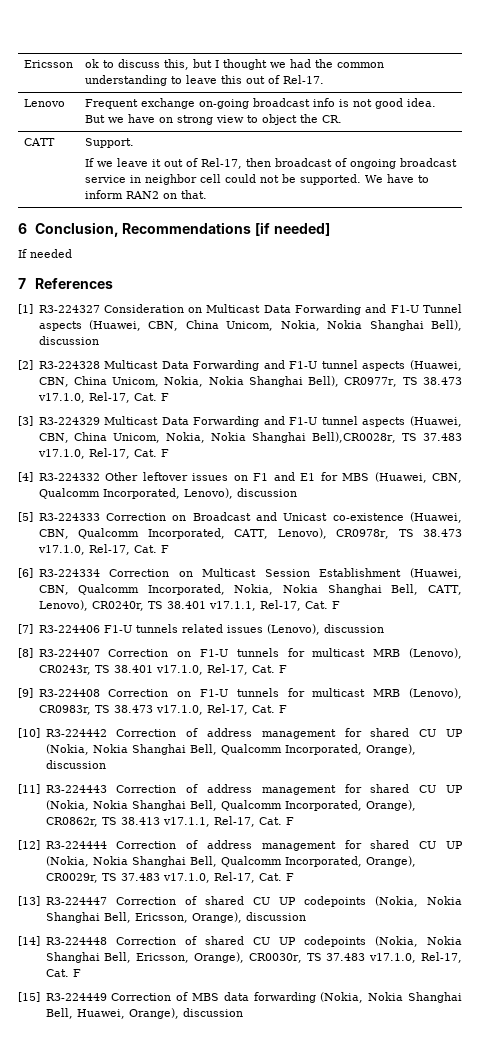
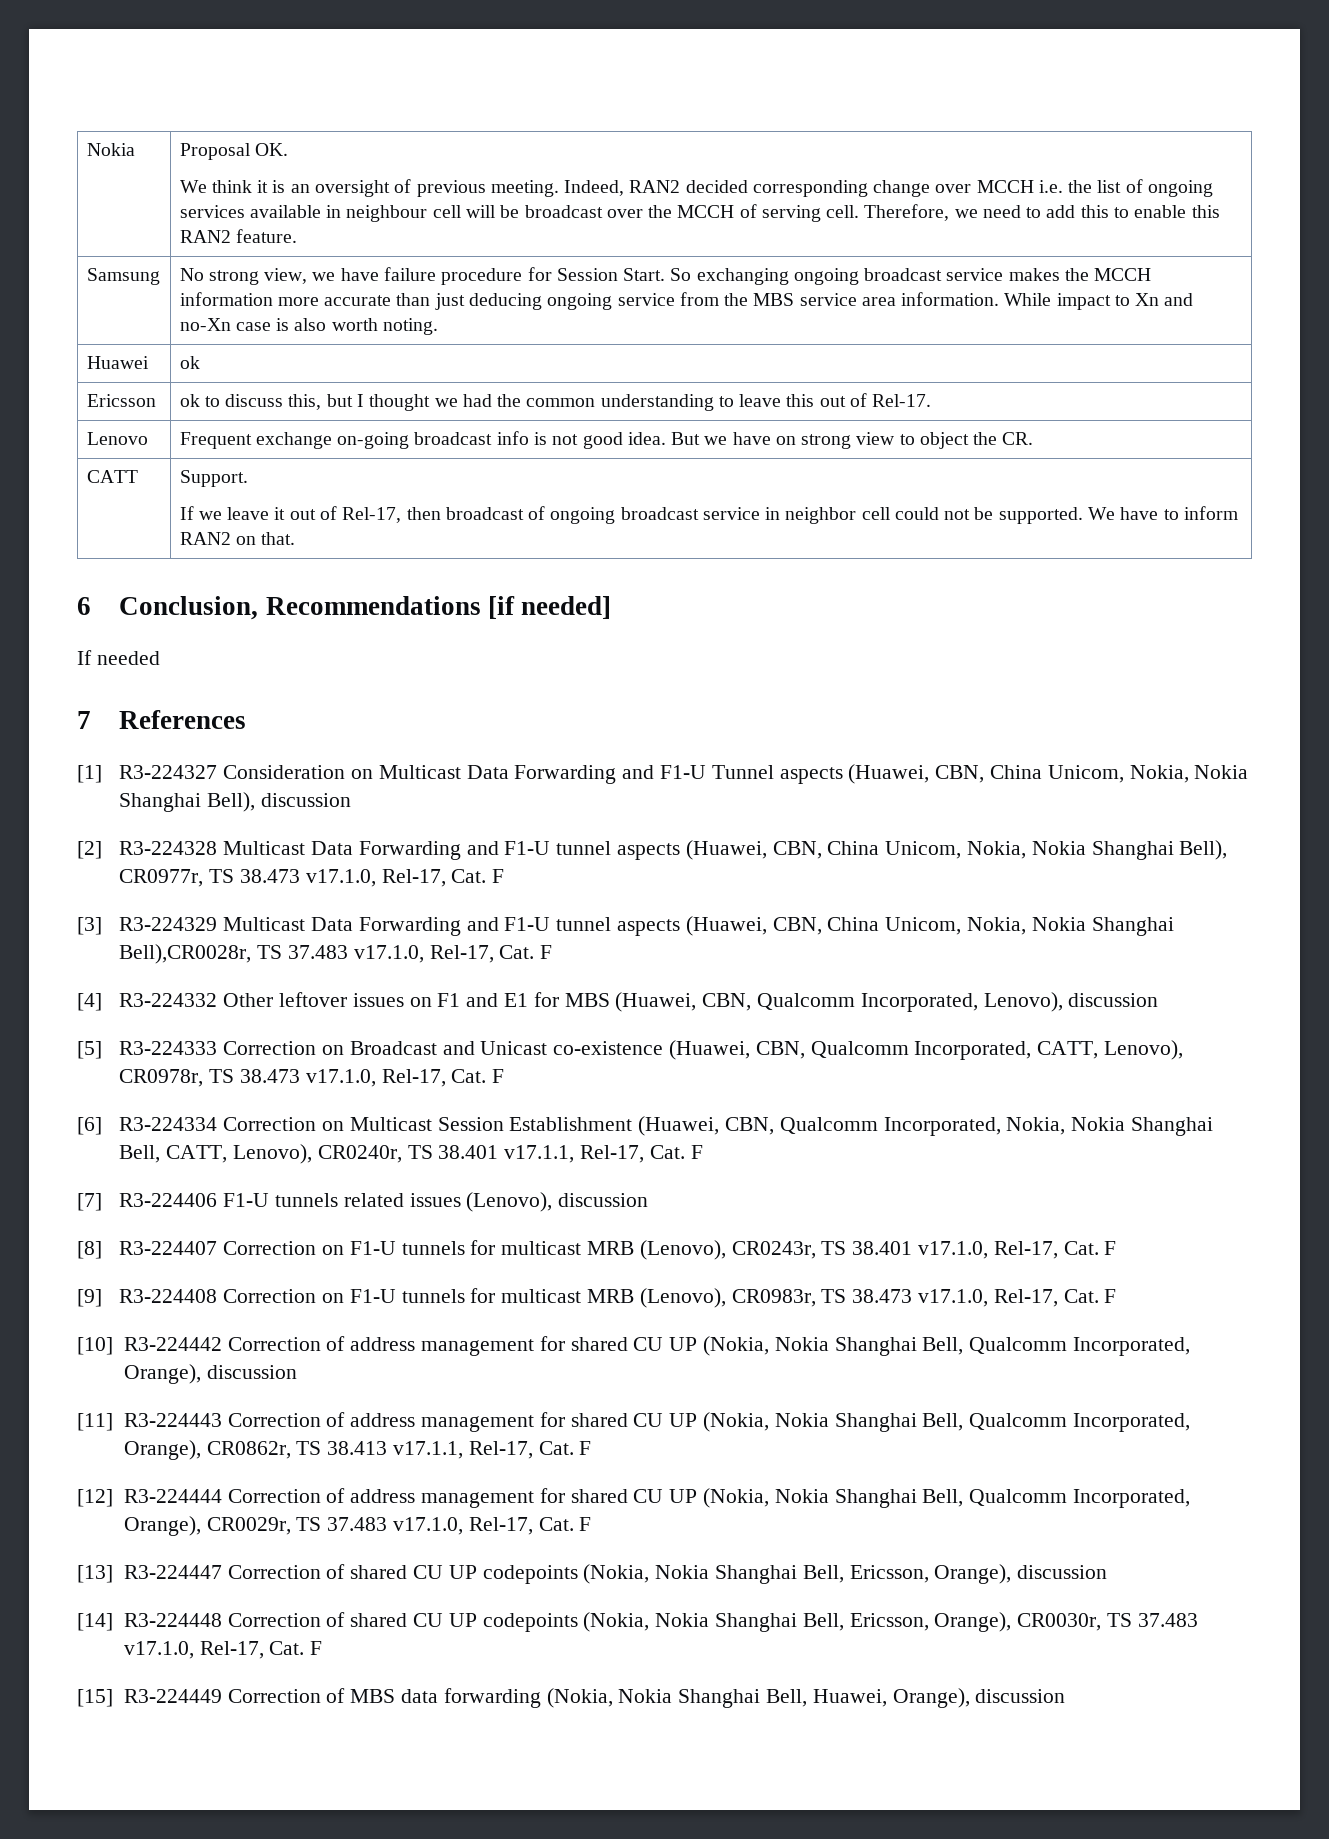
(23, 64) none -> [86,143,135,156] [179,143,288,160] [179,179,1213,197] [179,204,1220,222] [179,229,297,243] [86,268,160,285] [179,267,1152,285] [179,292,1194,310] [179,318,439,335] [86,356,149,369] [179,356,200,369] Nokia | Proposal OK. // We think it is an oversight of previous meeting. Indeed, RAN2 decided corresponding change over MCCH i.e. the list of ongoing services available in neighbour cell will be broadcast over the MCCH of serving cell. Therefore, we need to add this to enable this RAN2 feature. // Samsung | No strong view, we have failure procedure for Session Start. So exchanging ongoing broadcast service makes the MCCH information more accurate than just deducing ongoing service from the MBS service area information. While impact to Xn and no-Xn case is also worth noting. // Huawei | ok //

